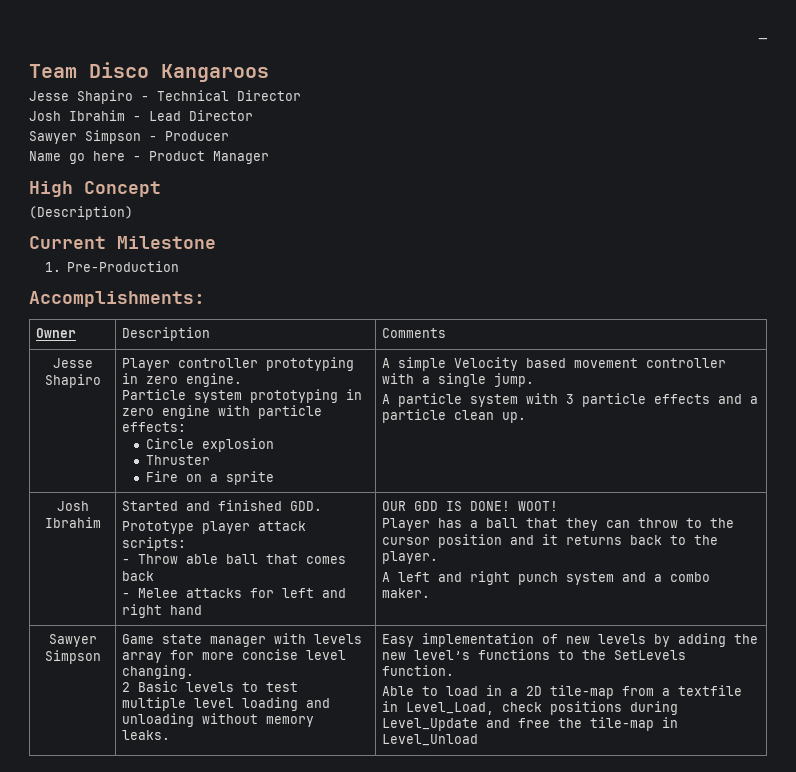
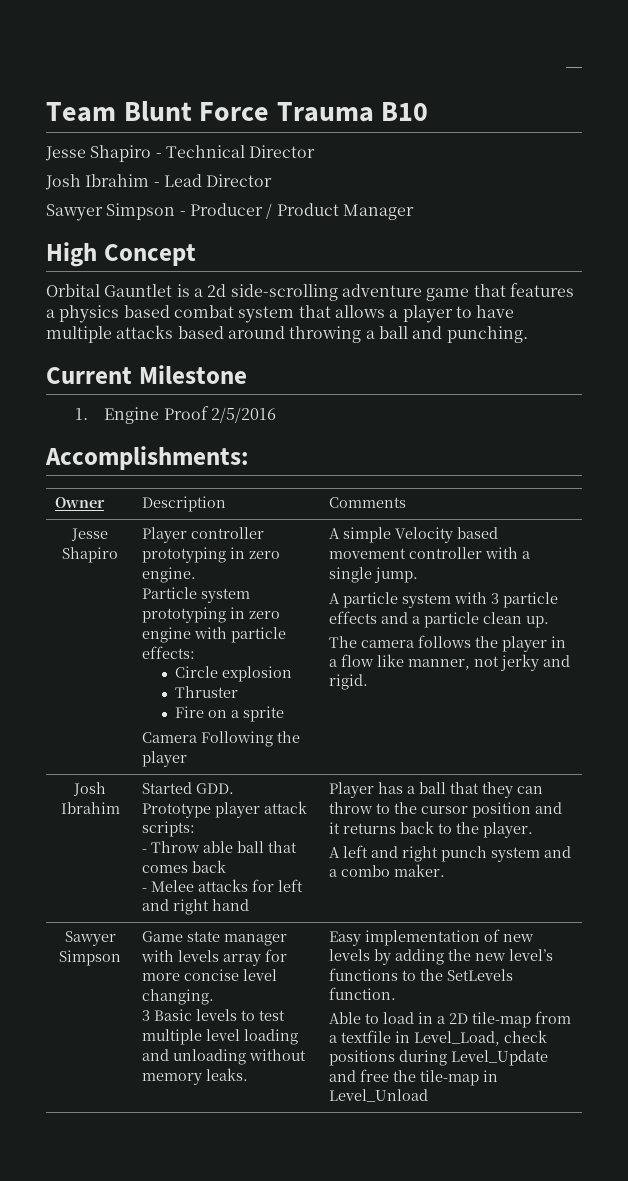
[89,62,269,82] Disco Kangaroos -> [123,101,429,122] Blunt Force Trauma B10
[29,151,141,164] // Name go here - -> [266,203,273,219] /
[29,206,133,220] (Description) -> [46,283,574,301] [46,305,515,323] [46,325,528,343] Orbital Gauntlet is a 2d side-scrolling adventure game that features a physics based combat system that allows a player to have multiple attacks based around throwing a ball and punching.
[67,261,180,272] Pre-Production -> [104,406,277,424] Engine Proof 2/5/2016
(274, 478) none -> [141,731,300,747] [141,751,187,767] // Camera Following the player
(527, 417) none -> [328,635,566,652] [328,654,570,671] [328,674,368,690] // The camera follows the player in a flow like manner, not jerky and rigid.
[186,500,283,511] and finished -> (192, 788) none
[382,501,559,511] OUR GDD IS DONE! WOOT! // -> (249, 905) none
[122,682,131,692] 2 -> [141,1010,150,1021] 3

